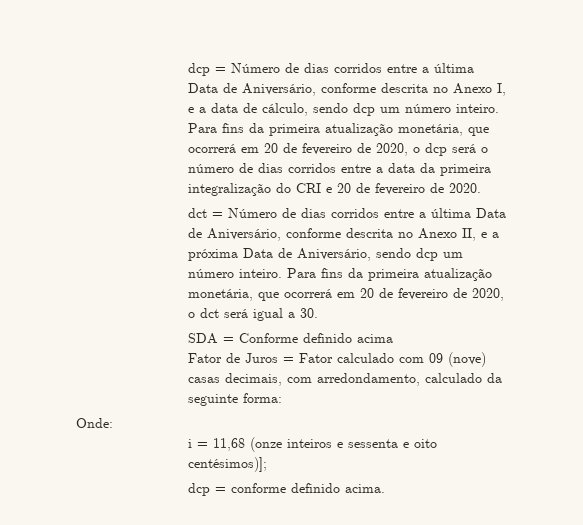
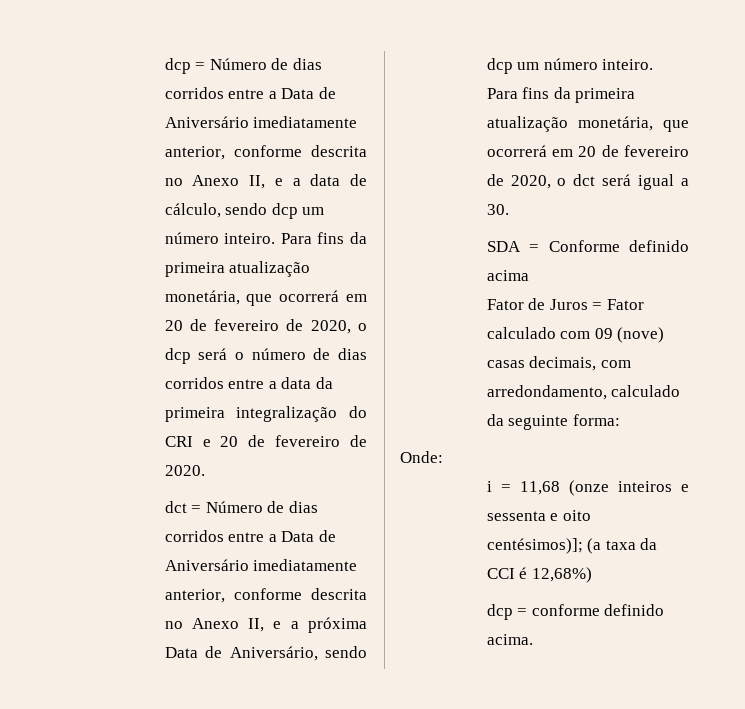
[433,63,474,73] [187,83,506,96] última Data de Aniversário, conforme descrita no Anexo I, -> [281,87,337,99] [164,116,358,128] [164,145,367,160] [164,175,266,189] Data de Aniversário imediatamente anterior, conforme descrita no Anexo II,
[430,208,506,218] [187,228,281,241] última Data de Aniversário, -> [281,530,337,542] [164,559,358,571] [164,589,225,603] Data de Aniversário imediatamente anterior,
(267, 464) none -> [587,538,658,554] [486,567,592,583] (a taxa da CCI é 12,68%)

